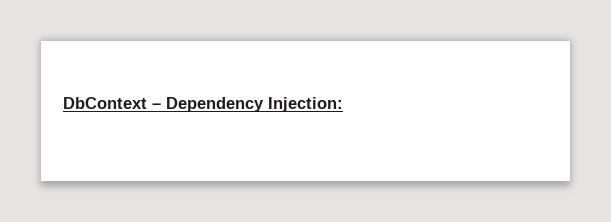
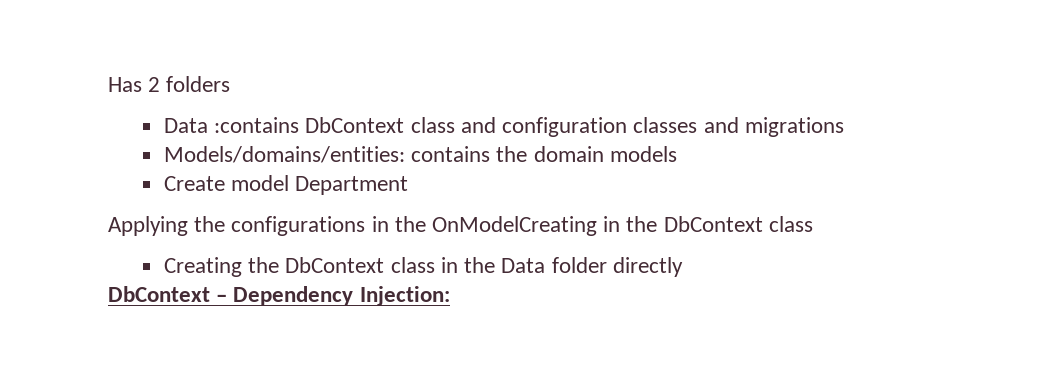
(63, 103) none -> [108,76,231,92] [164,117,844,137] [164,146,677,163] [164,175,409,195] [108,216,813,236] [164,257,683,277] Has 2 folders // Data :contains DbContext class and configuration classes and migrations // Models/domains/entities: contains the domain models // Create model Department // Applying the configurations in the OnModelCreating in the DbContext class // Creating the DbContext class in the Data folder directly //

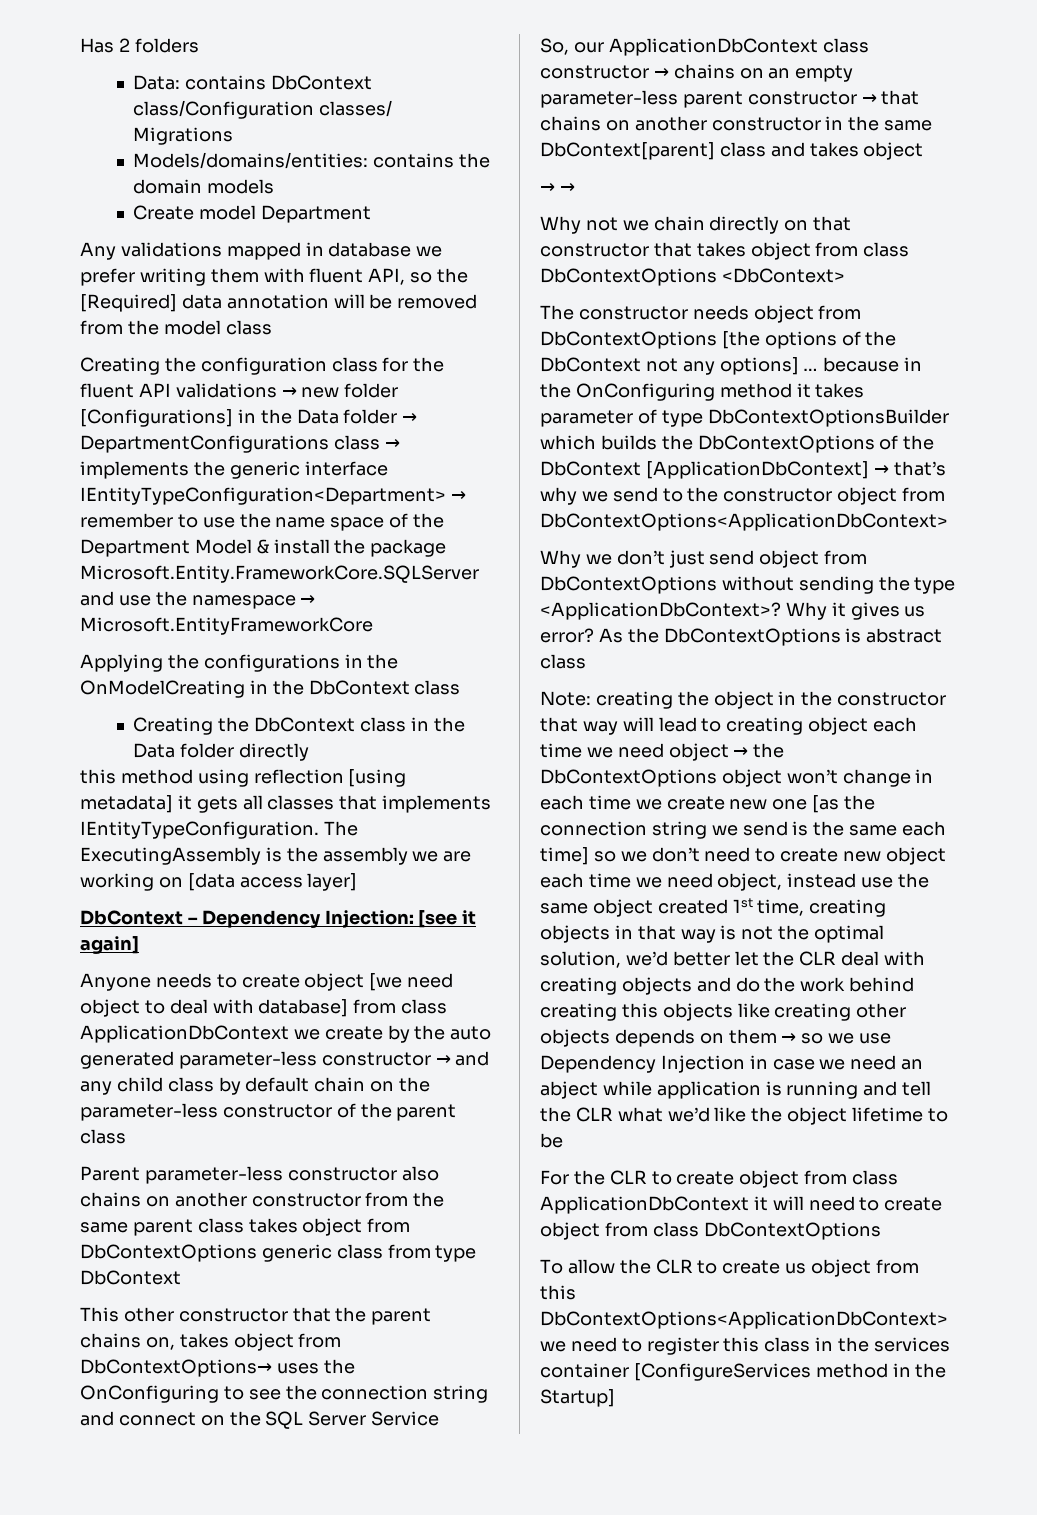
[164,117,844,137] Data :contains DbContext class and configuration classes and migrations -> [133,75,373,90] [133,100,393,119] [133,127,234,145] Data: contains DbContext class/Configuration classes/ Migrations
(409, 185) none -> [80,242,443,260] [80,268,469,286] [80,294,478,312] [80,320,272,335] [80,357,445,375] [80,383,399,398] [80,409,418,427] [80,435,400,453] [80,461,388,479] [80,487,466,505] [80,513,445,531] [80,539,447,557] [80,565,479,583] [80,591,316,609] [80,617,373,635] // Any validations mapped in database we prefer writing them with fluent API, so the [Required] data annotation will be removed from the model class // Creating the configuration class for the fluent API validations → new folder [Configurations] in the Data folder → DepartmentConfigurations class → implements the generic interface IEntityTypeConfiguration<Department> → remember to use the name space of the Department Model & install the package Microsoft.Entity.FrameworkCore.SQLServer and use the namespace → Microsoft.EntityFrameworkCore
[108,286,450,306] DbContext – Dependency Injection: -> [80,769,407,787] [80,795,492,813] [80,821,358,839] [80,847,472,865] [80,873,358,891] [80,910,477,928] [80,936,139,954] [80,973,454,991] [80,999,448,1017] [80,1025,492,1043] [80,1051,490,1069] [80,1077,431,1095] [80,1103,457,1121] [80,1129,126,1144] [80,1166,439,1184] [80,1192,445,1207] [80,1218,411,1236] [80,1244,477,1262] [80,1270,181,1285] [80,1307,432,1325] [80,1333,342,1351] [80,1359,355,1377] [80,1385,489,1403] [80,1411,440,1429] [540,38,869,56] [540,64,854,82] [540,90,920,108] [540,116,933,131] [540,142,924,160] [540,183,575,193] [540,216,852,234] [540,242,910,260] [540,268,845,286] [540,305,862,323] [540,331,897,349] [540,357,923,375] [540,383,865,401] [540,409,949,427] [540,435,935,453] [540,461,946,479] [540,487,946,505] [540,513,948,531] [540,550,868,568] [540,576,956,594] [540,602,926,620] [540,628,943,646] [540,654,586,669] [540,691,947,709] [540,717,918,735] [540,743,785,761] [540,769,934,787] [540,795,876,813] [540,821,947,839] [540,847,946,865] [540,873,930,891] [540,898,887,917] [540,925,885,943] [540,951,926,968] [540,977,915,995] [540,1003,907,1021] [540,1029,892,1047] [540,1055,924,1073] [540,1081,932,1099] [540,1107,948,1125] [540,1133,563,1148] [540,1170,899,1188] [540,1196,943,1214] [540,1222,881,1240] [540,1259,919,1277] [540,1285,576,1300] [540,1311,948,1329] [540,1337,950,1355] [540,1363,947,1381] [540,1389,615,1407] this method using reflection [using metadata] it gets all classes that implements IEntityTypeConfiguration. The ExecutingAssembly is the assembly we are working on [data access layer] // DbContext – Dependency Injection: [see it again] // Anyone needs to create object [we need object to deal with database] from class ApplicationDbContext we create by the auto generated parameter-less constructor → and any child class by default chain on the parameter-less constructor of the parent class // Parent parameter-less constructor also chains on another constructor from the same parent class takes object from DbContextOptions generic class from type DbContext // This other constructor that the parent chains on, takes object from DbContextOptions→ uses the OnConfiguring to see the connection string and connect on the SQL Server Service // So, our ApplicationDbContext class constructor → chains on an empty parameter-less parent constructor → that chains on another constructor in the same DbContext[parent] class and takes object // → → // Why not we chain directly on that constructor that takes object from class DbContextOptions <DbContext> // The constructor needs object from DbContextOptions [the options of the DbContext not any options] … because in the OnConfiguring method it takes parameter of type DbContextOptionsBuilder which builds the DbContextOptions of the DbContext [ApplicationDbContext] → that’s why we send to the constructor object from DbContextOptions<ApplicationDbContext> // Why we don’t just send object from DbContextOptions without sending the type <ApplicationDbContext>? Why it gives us error? As the DbContextOptions is abstract class // Note: creating the object in the constructor that way will lead to creating object each time we need object → the DbContextOptions object won’t change in each time we create new one [as the connection string we send is the same each time] so we don’t need to create new object each time we need object, instead use the same object created 1st time, creating objects in that way is not the optimal solution, we’d better let the CLR deal with creating objects and do the work behind creating this objects like creating other objects depends on them → so we use Dependency Injection in case we need an abject while application is running and tell the CLR what we’d like the object lifetime to be // For the CLR to create object from class ApplicationDbContext it will need to create object from class DbContextOptions // To allow the CLR to create us object from this DbContextOptions<ApplicationDbContext> we need to register this class in the services container [ConfigureServices method in the Startup]

